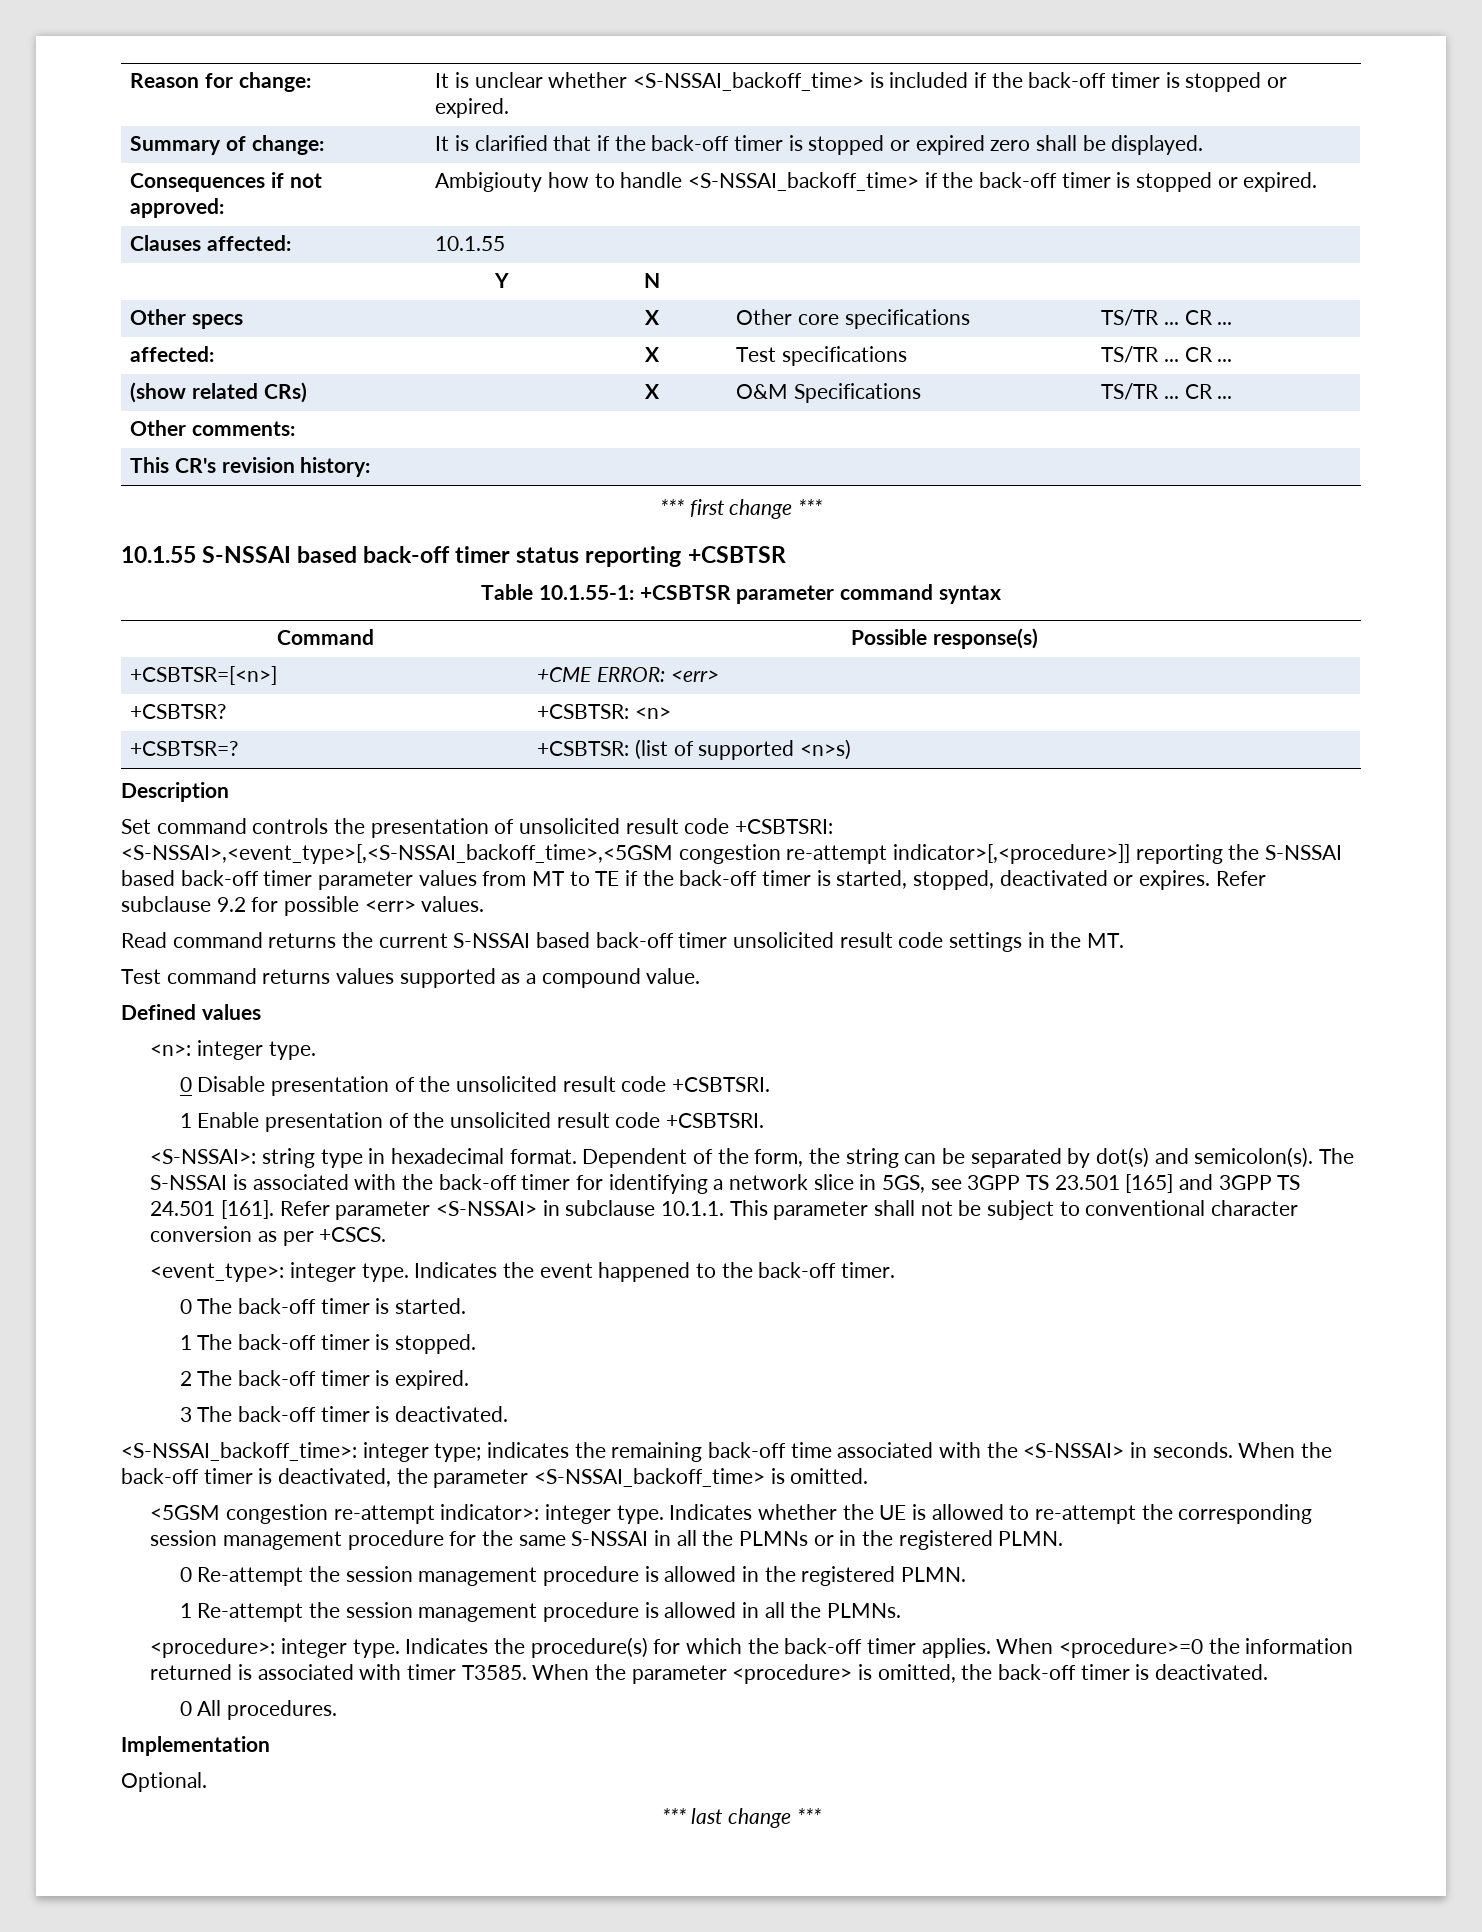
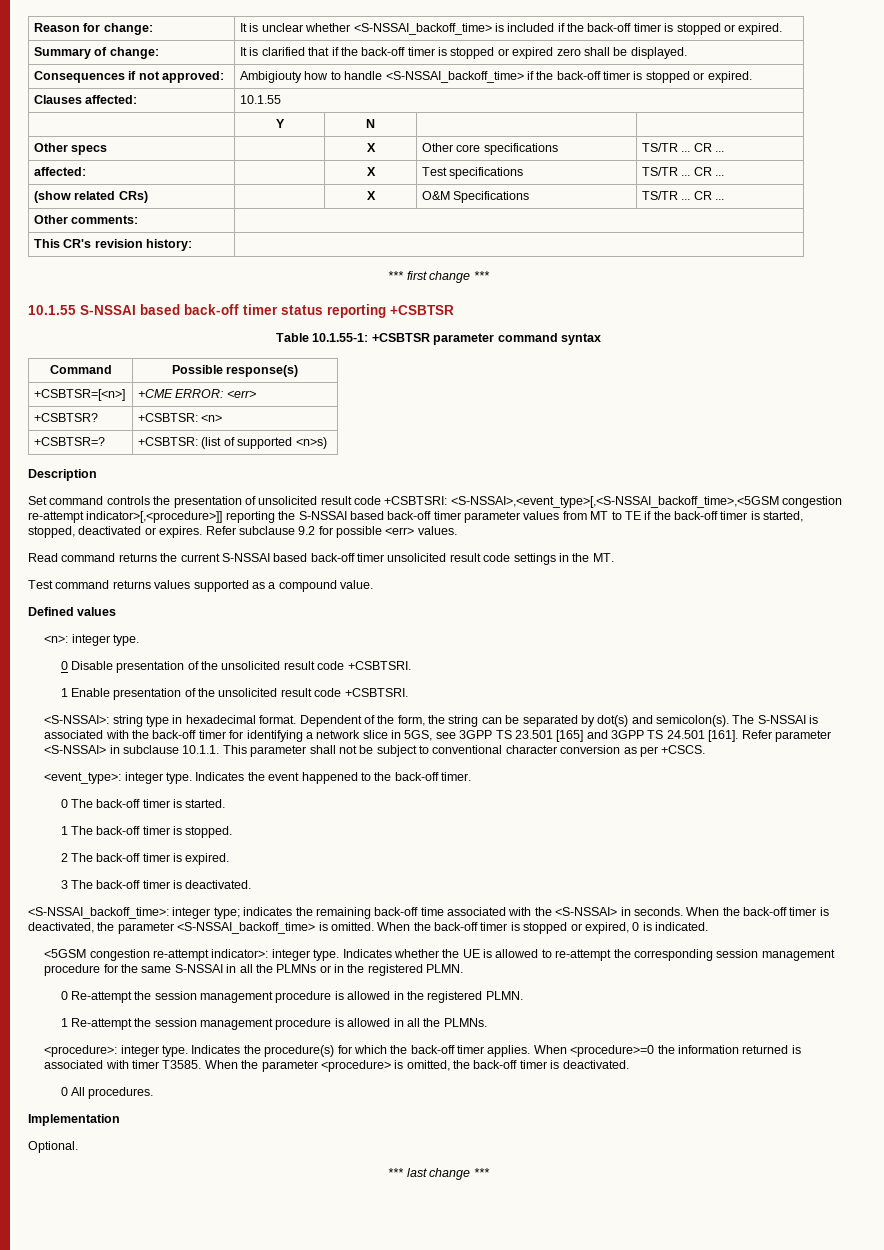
(869, 1476) none -> [377,922,708,934] When the back-off timer is stopped or expired, 0 is indicated.

